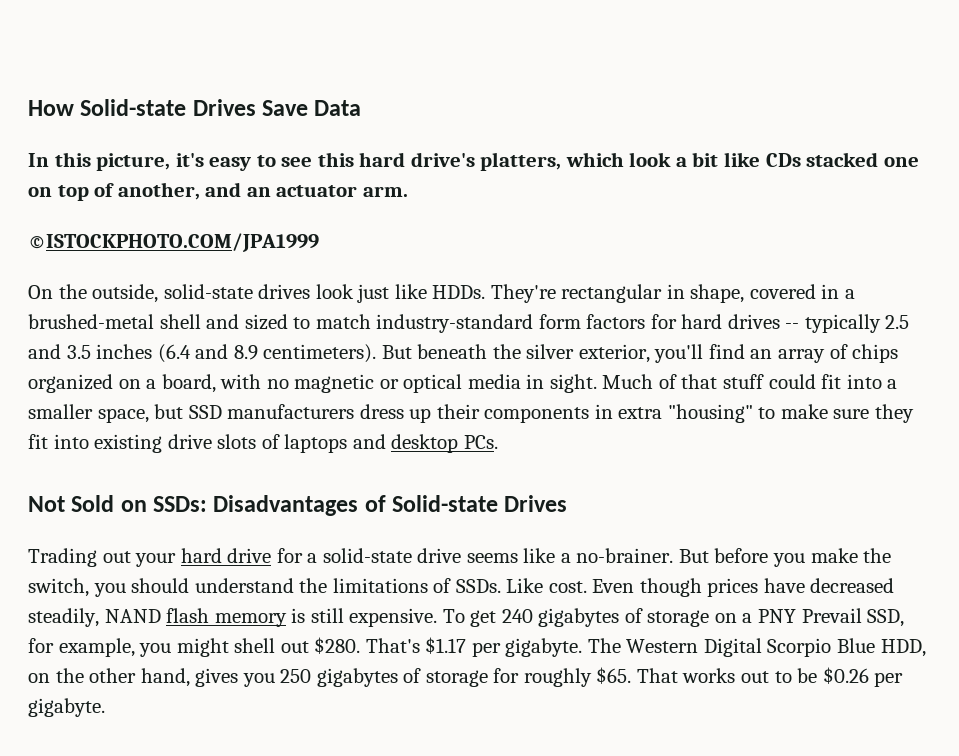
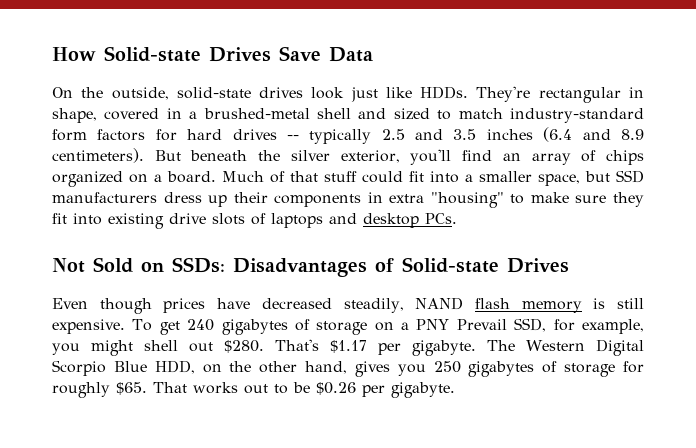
[28,152,919,171] [28,182,408,201] [28,233,319,252] // In this picture, it's easy to see this hard drive's platters, which look a bit like CDs stacked one on top of another, and an actuator arm. // ©ISTOCKPHOTO.COM/JPA1999 -> (373, 54) none
[161,374,597,393] board, with no magnetic or optical media in sight. -> [167,171,216,183] board.
[28,548,892,567] [28,578,587,597] Trading out your hard drive for a solid-state drive seems like a no-brainer. But before you make the switch, you should understand the limitations of SSDs. Like cost. -> (569, 265) none

